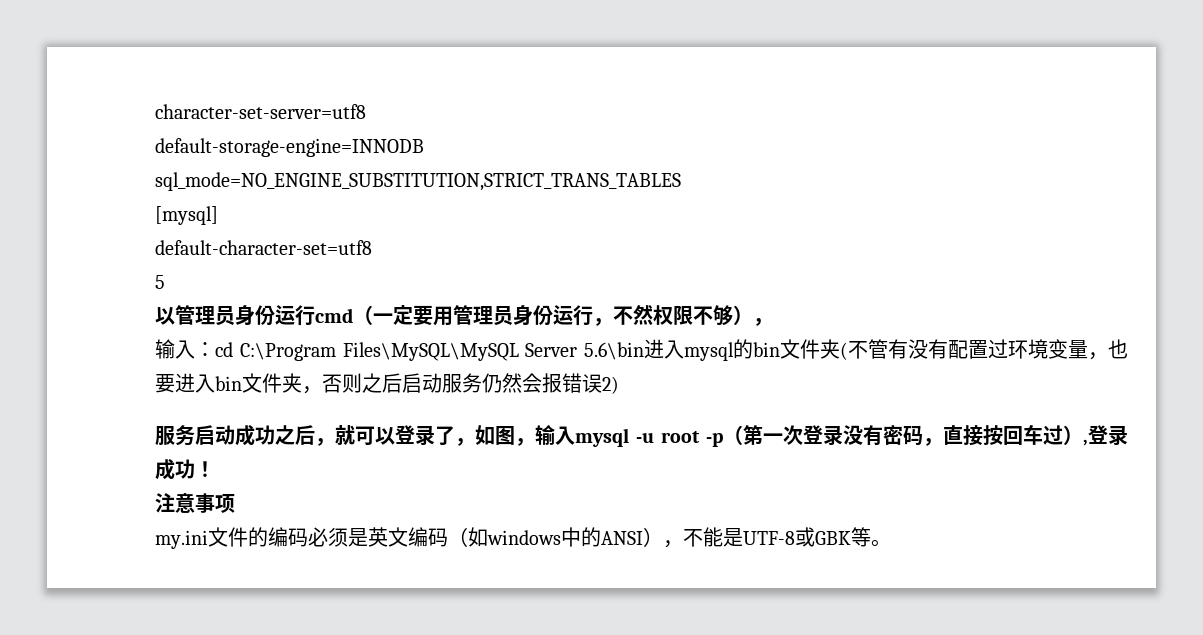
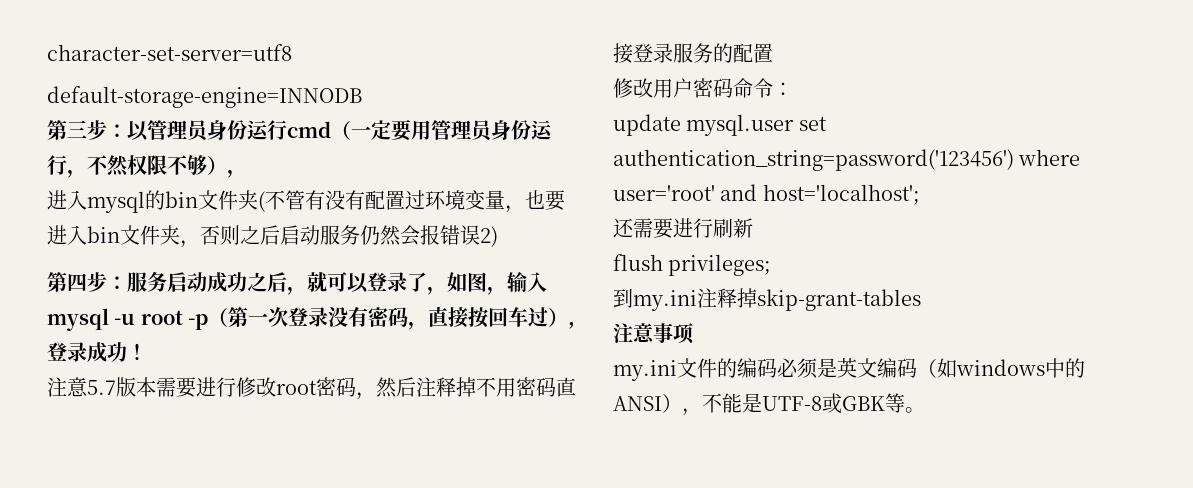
[155,172,681,191] [155,206,218,225] [155,240,372,255] [155,275,165,289] sql_mode=NO_ENGINE_SUBSTITUTION,STRICT_TRANS_TABLES // [mysql] // default-character-set=utf8 // 5 // -> [47,120,127,140] 第三步：
[155,339,644,361] 输入：cd C:\Program Files\MySQL\MySQL Server 5.6\bin -> (247, 173) none
(619, 385) none -> [47,272,127,292] 第四步：
(215, 469) none -> [47,377,576,400] [613,43,773,64] [613,78,793,98] [613,114,827,136] [613,149,1081,171] [613,184,920,205] [613,218,753,239] [613,254,772,276] [613,288,921,311] // 注意5.7版本需要进行修改root密码，然后注释掉不用密码直接登录服务的配置 // 修改用户密码命令： // update mysql.user set authentication_string=password('123456') where user='root' and host='localhost'; // 还需要进行刷新 // flush privileges; // 到my.ini注释掉skip-grant-tables

